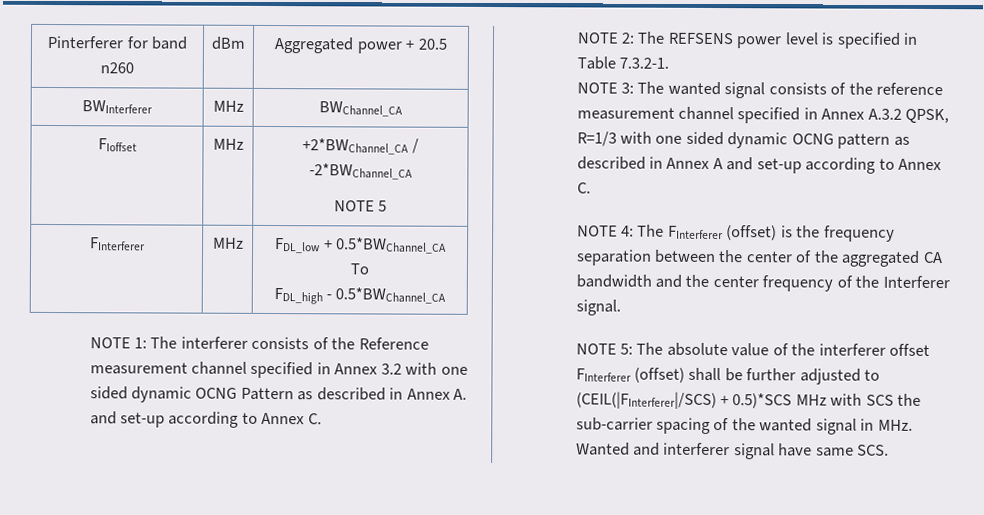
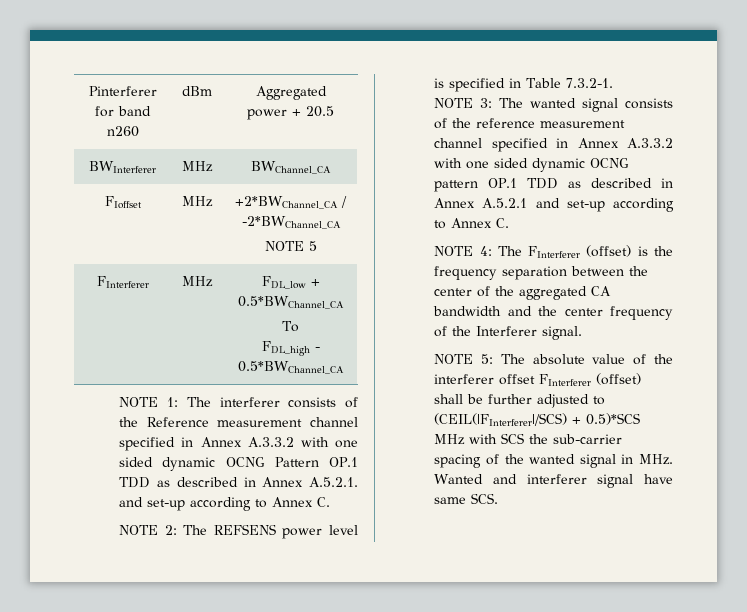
[380,363,402,375] 3.2 -> [247,437,294,447] A.3.3.2
[297,387,468,401] as described in Annex A. -> [329,457,359,467] [119,477,358,488] OP.1 TDD as described in Annex A.5.2.1.
[867,108,950,124] [576,131,617,147] A.3.2 QPSK, R=1/3 -> [627,138,673,148] A.3.3.2
[893,136,910,146] [576,156,723,170] as described in Annex A -> [488,178,673,189] [434,198,528,208] OP.1 TDD as described in Annex A.5.2.1

